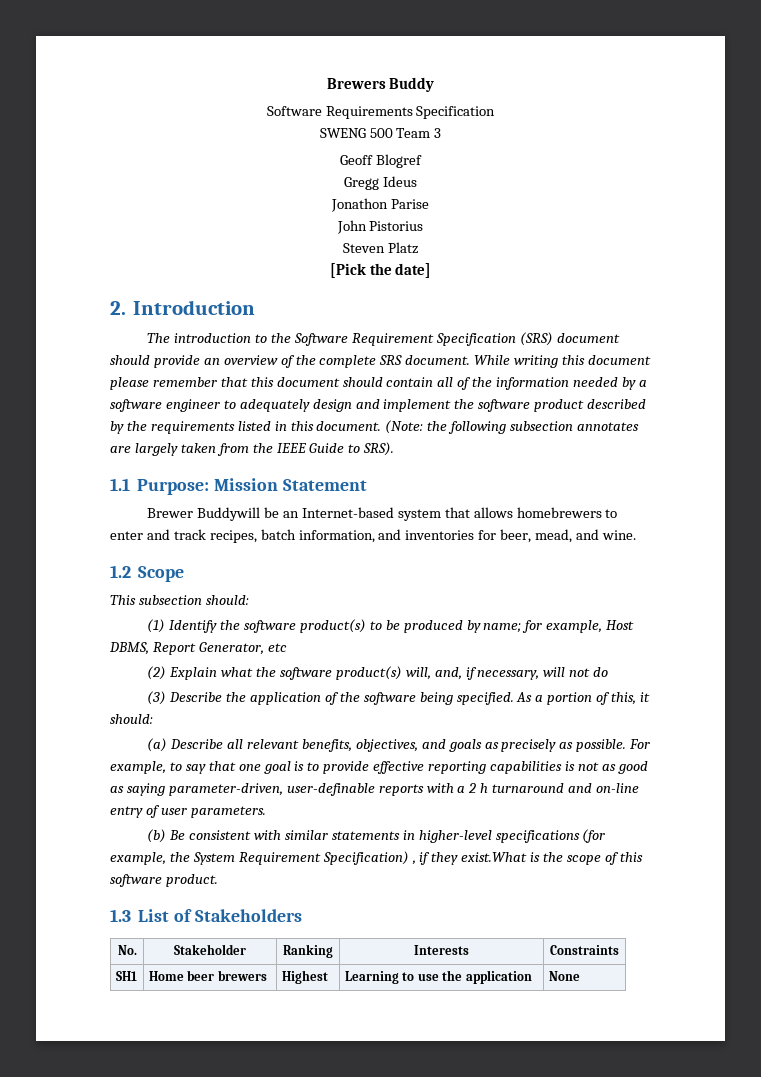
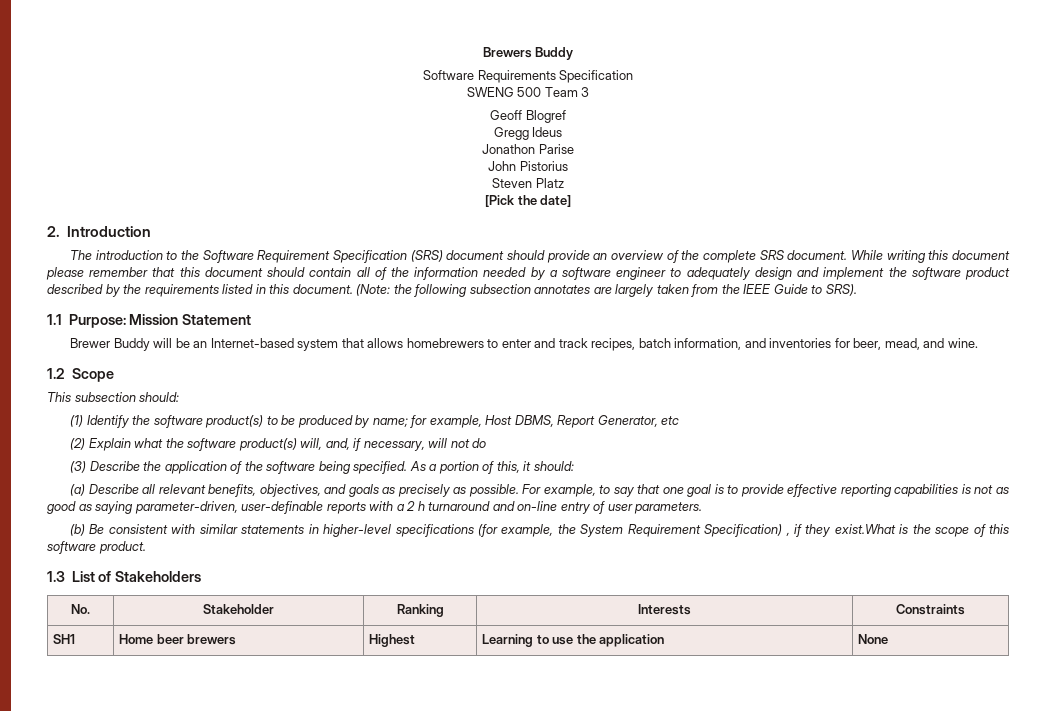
[197,507,261,521] Buddywill -> [113,338,173,351] Buddy will

